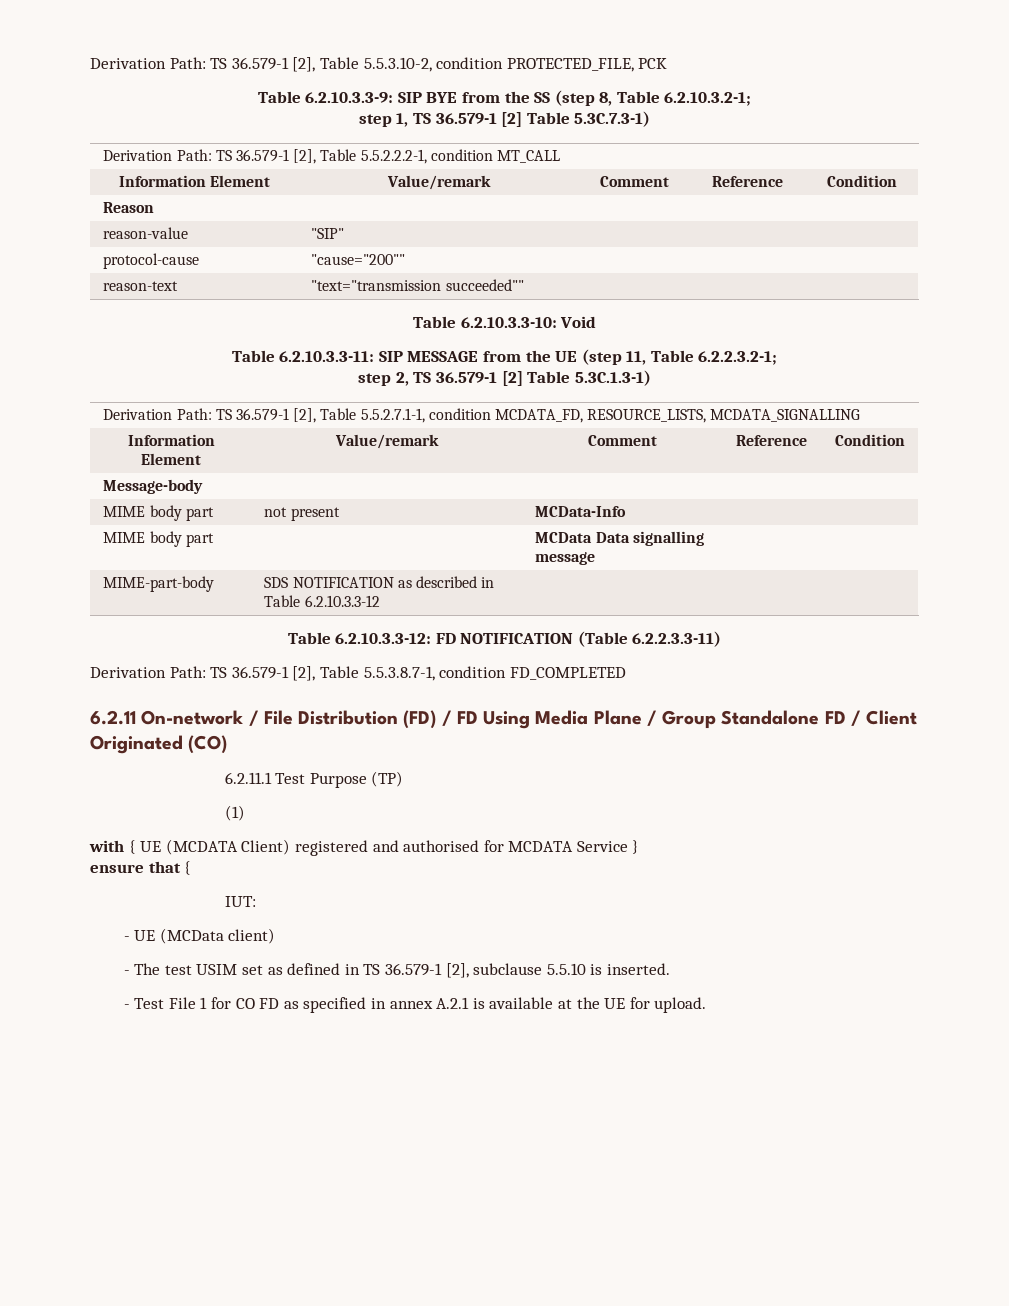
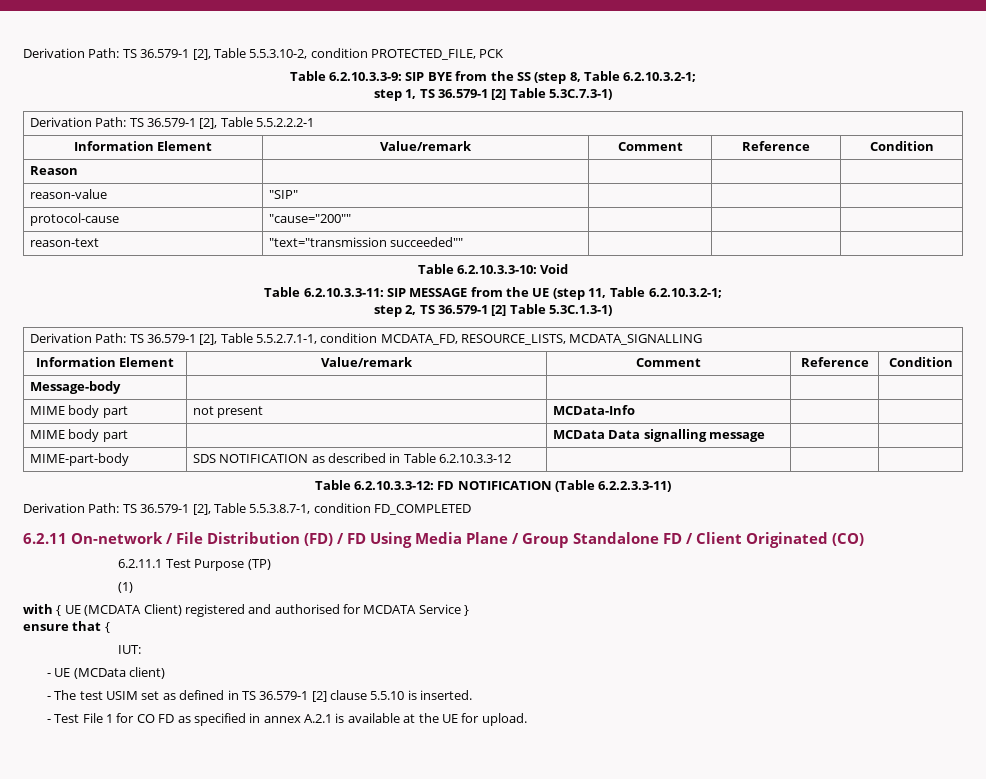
[360,149,560,164] 5.5.2.2.2-1, condition MT_CALL -> [255,118,314,127] 5.5.2.2.2-1
[698,351,778,365] 6.2.2.3.2-1; -> [648,288,722,298] 6.2.10.3.2-1;
[445,963,543,978] [2], subclause -> [311,690,367,702] [2] clause

